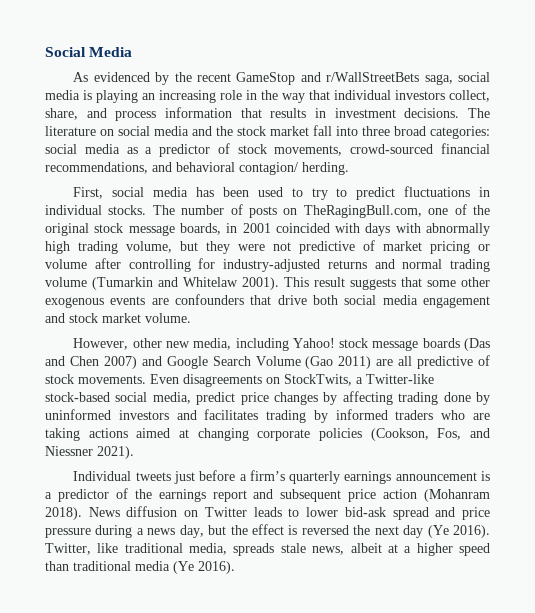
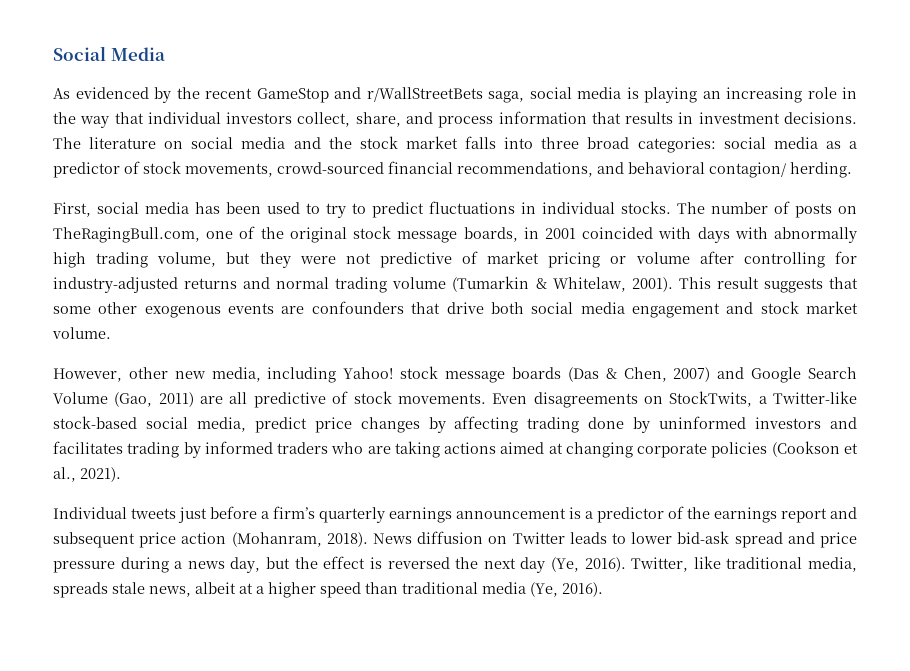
[313,125,332,136] fall -> [465,136,497,149] falls
[158,277,238,287] and Whitelaw -> [535,277,626,292] & Whitelaw,
[45,356,99,366] and Chen -> [605,367,667,382] & Chen,
[305,356,334,369] (Gao -> [114,392,153,407] (Gao,
[370,428,491,441] [45,446,93,456] (Cookson, Fos, and Niessner -> [771,441,858,457] [53,467,76,482] (Cookson et al.,
[424,489,490,502] (Mohanram -> [231,532,322,547] (Mohanram,
[427,525,449,538] (Ye -> [550,557,579,572] (Ye,
[173,561,194,574] (Ye -> [530,582,558,597] (Ye,

